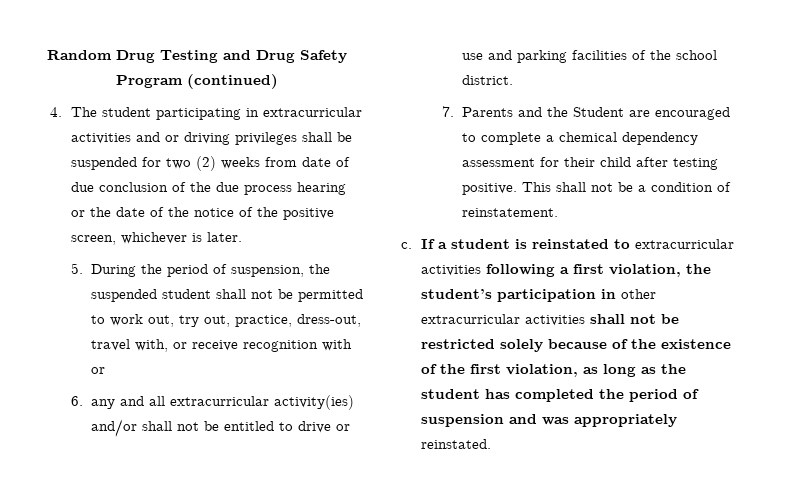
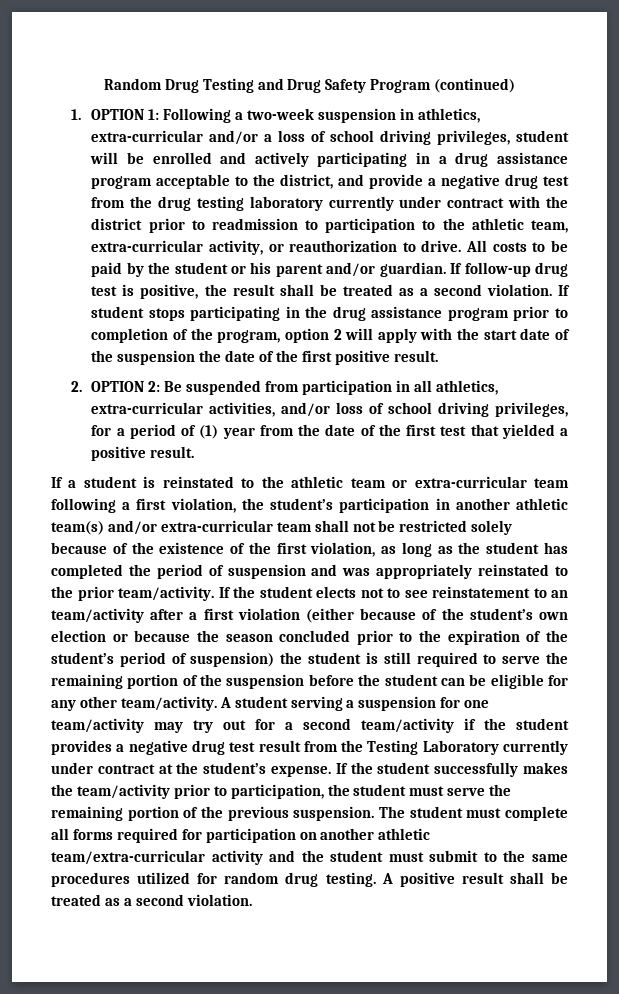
[50,107,362,120] [70,132,352,145] [70,156,350,171] [70,182,346,195] [70,207,334,220] [70,232,242,245] [70,263,331,277] [91,289,364,302] [91,314,362,327] [91,339,353,352] [91,367,106,374] [70,395,355,410] [91,419,351,437] [462,50,718,63] [462,75,514,85] [441,106,731,120] [462,132,699,145] [462,157,719,170] [462,182,732,195] [462,208,559,217] [401,242,412,249] 4. The student participating in extracurricular activities and or driving privileges shall be suspended for two (2) weeks from date of due conclusion of the due process hearing or the date of the notice of the positive screen, whichever is later. // 5. During the period of suspension, the suspended student shall not be permitted to work out, try out, practice, dress-out, travel with, or receive recognition with or // 6. any and all extracurricular activity(ies) and/or shall not be entitled to drive or use and parking facilities of the school district. // 7. Parents and the Student are encouraged to complete a chemical dependency assessment for their child after testing positive. This shall not be a condition of reinstatement. // c. -> [71,108,480,123] [91,130,570,145] [90,152,568,167] [91,174,569,189] [91,196,568,211] [91,218,568,233] [91,240,568,255] [91,262,568,277] [91,284,570,299] [91,306,568,321] [91,328,570,343] [91,350,438,365] [71,380,498,395] [91,402,568,417] [91,424,569,439] [91,446,195,461] 1. OPTION 1: Following a two-week suspension in athletics, extra-curricular and/or a loss of school driving privileges, student will be enrolled and actively participating in a drug assistance program acceptable to the district, and provide a negative drug test from the drug testing laboratory currently under contract with the district prior to readmission to participation to the athletic team, extra-curricular activity, or reauthorization to drive. All costs to be paid by the student or his parent and/or guardian. If follow-up drug test is positive, the result shall be treated as a second violation. If student stops participating in the drug assistance program prior to completion of the program, option 2 will apply with the start date of the suspension the date of the first positive result. // 2. OPTION 2: Be suspended from participation in all athletics, extra-curricular activities, and/or loss of school driving privileges, for a period of (1) year from the date of the first test that yielded a positive result. //
[635,239,735,249] [421,265,482,276] extracurricular activities -> [261,476,569,488] the athletic team or extra-curricular team
[621,289,657,299] [421,314,586,326] other extracurricular activities -> [455,498,568,510] [51,520,312,535] another athletic team(s) and/or extra-curricular team
[421,439,492,449] reinstated. -> [478,564,569,576] [51,586,568,601] [51,608,568,623] [51,630,568,645] [51,652,568,667] [51,674,568,689] [51,696,490,711] [51,718,569,733] [51,740,569,755] [51,762,568,777] [51,784,512,799] [51,806,568,821] [51,828,431,843] [51,850,568,865] [51,872,569,887] [51,894,252,906] reinstated to the prior team/activity. If the student elects not to see reinstatement to an team/activity after a first violation (either because of the student’s own election or because the season concluded prior to the expiration of the student’s period of suspension) the student is still required to serve the remaining portion of the suspension before the student can be eligible for any other team/activity. A student serving a suspension for one team/activity may try out for a second team/activity if the student provides a negative drug test result from the Testing Laboratory currently under contract at the student’s expense. If the student successfully makes the team/activity prior to participation, the student must serve the remaining portion of the previous suspension. The student must complete all forms required for participation on another athletic team/extra-curricular activity and the student must submit to the same procedures utilized for random drug testing. A positive result shall be treated as a second violation.

